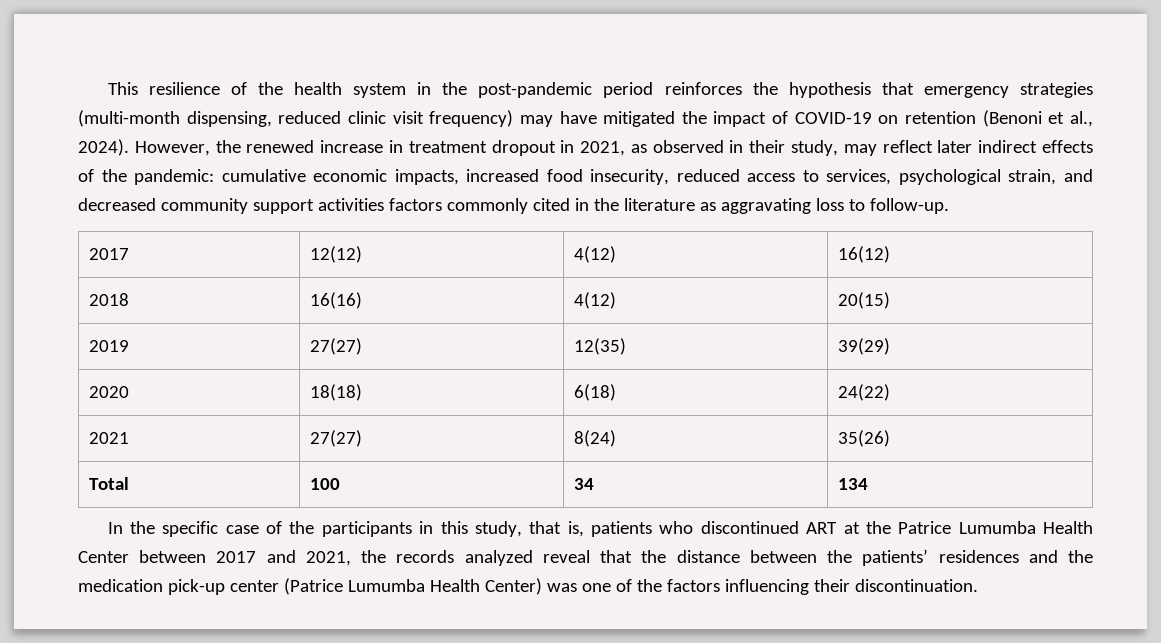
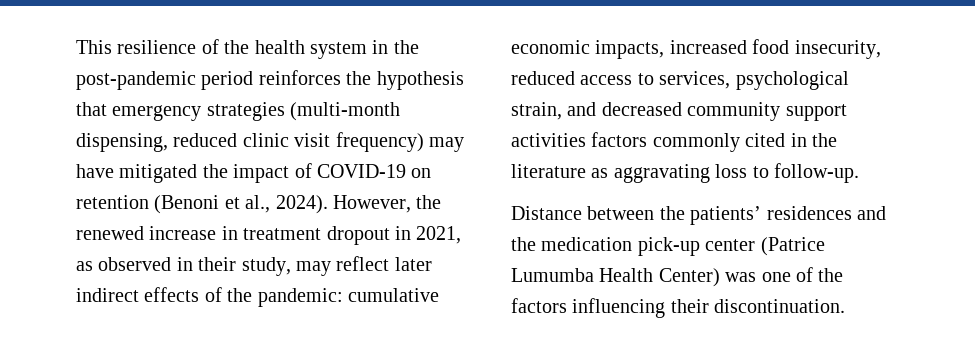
[88,248,129,260] [309,246,362,263] [573,246,616,263] [837,246,890,263] [88,293,129,306] [309,292,362,309] [573,292,616,309] [837,292,890,309] [88,340,129,352] [309,338,362,355] [573,338,626,355] [837,338,890,355] [88,386,129,398] [309,384,362,401] [573,384,616,401] [837,384,890,401] [88,432,129,444] [309,430,362,447] [573,430,616,447] [837,430,890,447] [88,477,129,490] [309,478,340,490] [573,478,594,490] [837,478,868,490] [107,521,1094,537] [78,550,740,566] // 2017 | 12(12) | 4(12) | 16(12) // 2018 | 16(16) | 4(12) | 20(15) // 2019 | 27(27) | 12(35) | 39(29) // 2020 | 18(18) | 6(18) | 24(22) // 2021 | 27(27) | 8(24) | 35(26) // Total | 100 | 34 | 134 // In the specific case of the participants in this study, that is, patients who discontinued ART at the Patrice Lumumba Health Center between 2017 and 2021, the records analyzed reveal that the distance -> [511,206,582,220] // Distance

